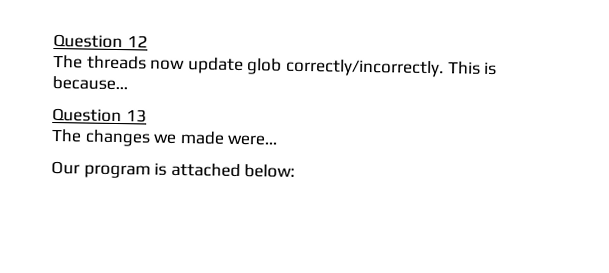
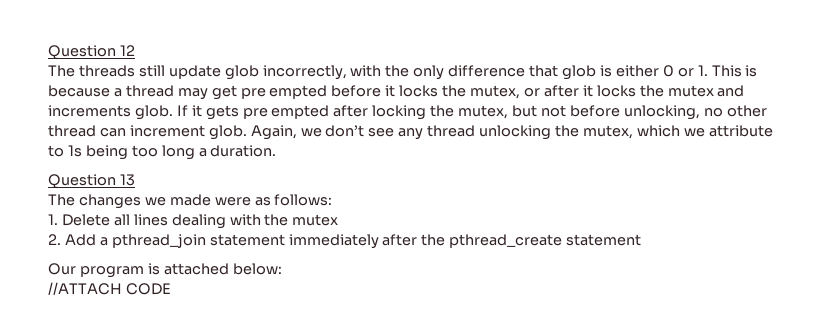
[150,59,186,71] now -> [138,65,165,77] still
[284,58,498,78] [52,75,128,91] correctly/incorrectly. This is because... -> [262,65,758,80] [48,85,745,100] [48,105,767,120] [48,125,773,140] [48,145,277,160] incorrectly, with the only difference that glob is either 0 or 1. This is because a thread may get pre empted before it locks the mutex, or after it locks the mutex and increments glob. If it gets pre empted after locking the mutex, but not before unlocking, no other thread can increment glob. Again, we don’t see any thread unlocking the mutex, which we attribute to 1s being too long a duration.
[227,134,279,146] were... -> [214,194,333,206] [48,214,339,229] [48,234,642,249] were as follows: // 1. Delete all lines dealing with the mutex // 2. Add a pthread_join statement immediately after the pthread_create statement
(296, 171) none -> [48,282,171,295] // //ATTACH CODE

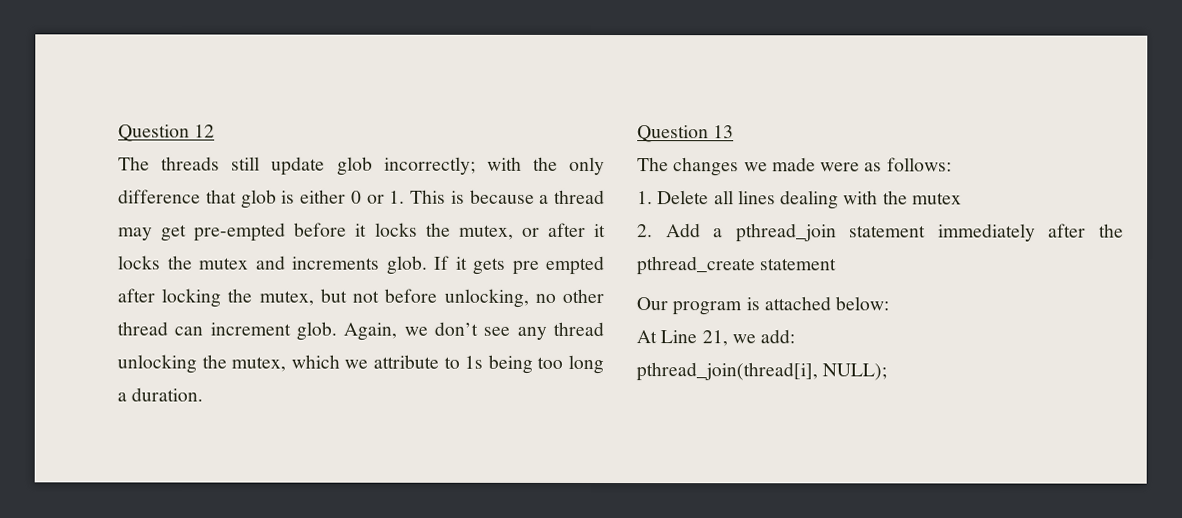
[262,65,347,80] incorrectly, -> [383,156,476,175] incorrectly;
[240,85,328,99] pre empted -> [194,222,287,242] pre-empted
[48,282,171,295] //ATTACH CODE -> [636,329,796,347] [636,362,888,382] At Line 21, we add: // pthread_join(thread[i], NULL);

